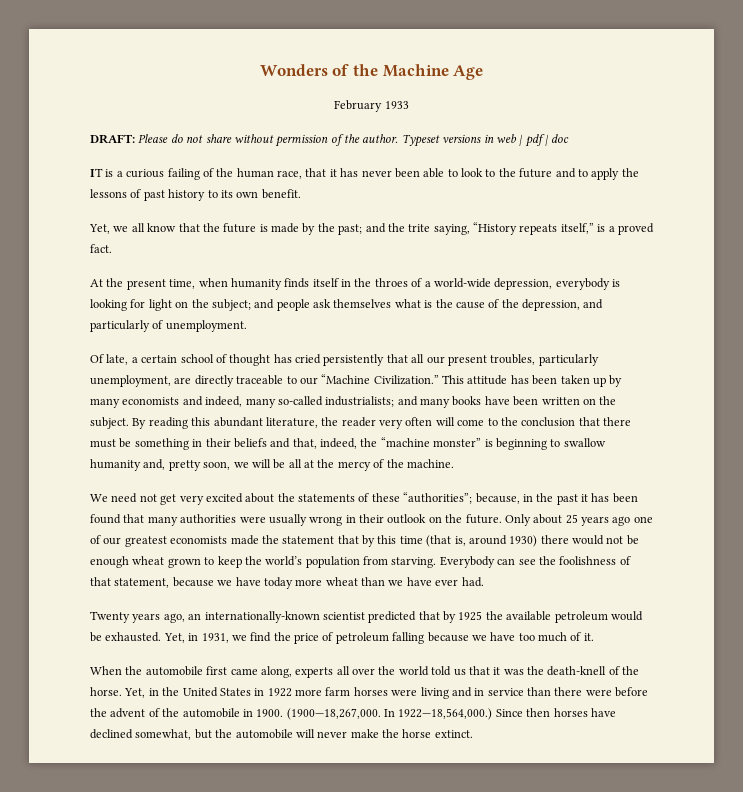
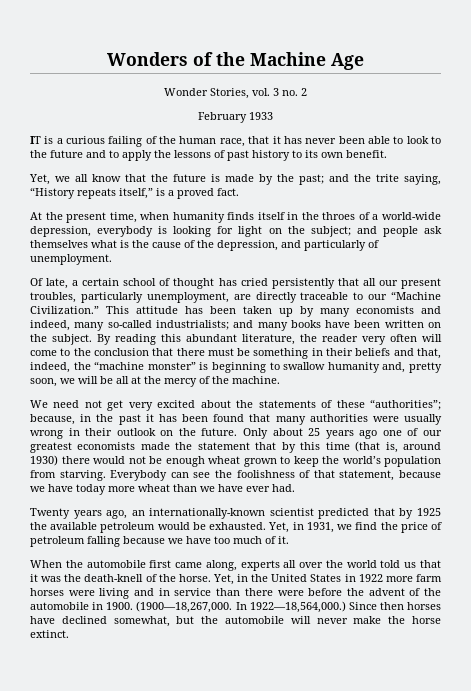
[334,100,409,112] [90,134,570,147] February 1933 // DRAFT: Please do not share without permission of the author. Typeset versions in web | pdf | doc -> [164,88,307,99] [198,112,273,123] Wonder Stories, vol. 3 no. 2 // February 1933

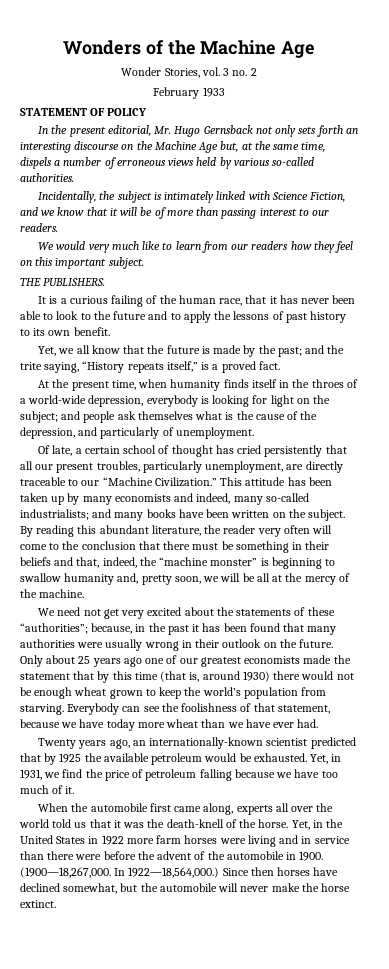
[30,136,41,144] IT -> [20,108,148,116] [38,125,358,137] [20,141,326,153] [20,157,315,169] [20,173,74,182] [38,191,346,203] [20,207,330,219] [20,223,58,232] [38,241,354,253] [20,257,144,269] [20,278,106,286] [38,296,47,304] STATEMENT OF POLICY // In the present editorial, Mr. Hugo Gernsback not only sets forth an interesting discourse on the Machine Age but, at the same time, dispels a number of erroneous views held by various so-called authorities. // Incidentally, the subject is intimately linked with Science Fiction, and we know that it will be of more than passing interest to our readers. // We would very much like to learn from our readers how they feel on this important subject. // THE PUBLISHERS. // It

